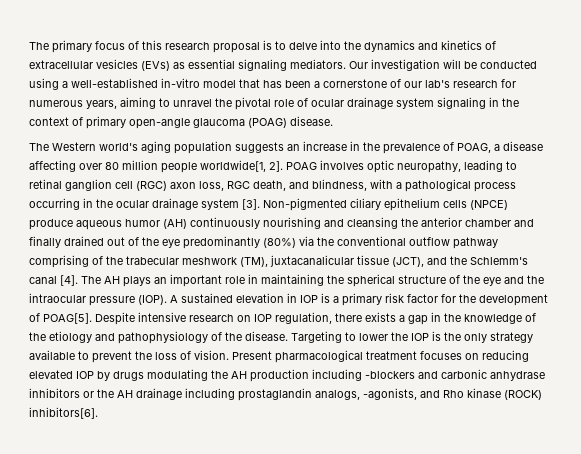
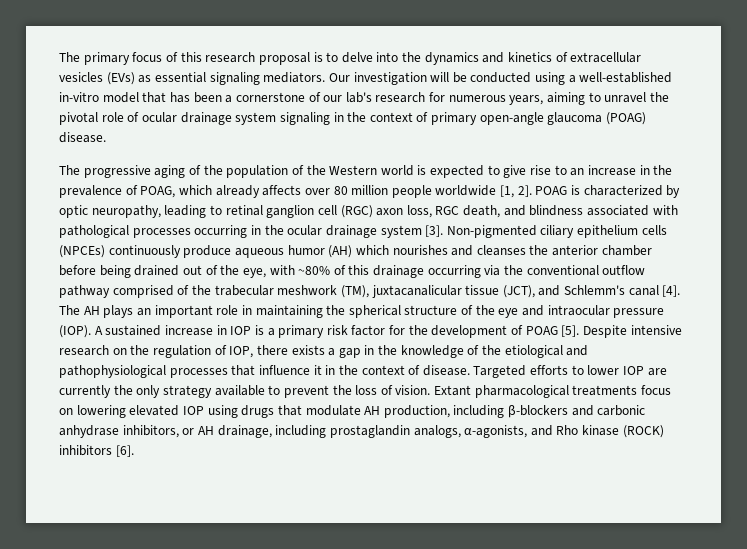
[52,141,284,154] Western world's aging population suggests -> [83,165,567,178] progressive aging of the population of the Western world is expected to give rise to
[494,141,543,151] [29,160,76,172] a disease affecting -> [178,185,302,198] which already affects
[200,160,364,172] worldwide[1, 2]. POAG involves -> [435,185,681,198] worldwide [1, 2]. POAG is characterized by
[312,179,516,192] blindness, with a pathological process -> [529,205,678,216] [59,225,191,238] blindness associated with pathological processes
[470,200,508,210] (NPCE) -> [59,245,181,258] (NPCEs) continuously
[190,217,398,229] continuously nourishing and cleansing -> [355,245,526,256] which nourishes and cleanses
[514,219,534,227] [29,236,61,248] and finally -> [59,265,131,278] before being
[162,236,296,249] eye predominantly (80%) -> [242,265,481,278] eye, with ~80% of this drainage occurring
[29,255,89,268] comprising -> [112,285,174,298] comprised
[450,256,467,265] the -> (561, 290) none
[527,275,544,284] the -> (545, 310) none
[236,293,284,303] elevation -> [164,325,213,336] increase
[43,313,92,324] POAG[5]. -> [525,325,580,337] POAG [5].
[254,312,332,324] IOP regulation, -> [130,345,254,358] the regulation of IOP,
[49,331,441,344] etiology and pathophysiology of the disease. Targeting to lower the IOP is -> [504,345,589,358] [59,365,667,378] [59,385,111,398] etiological and pathophysiological processes that influence it in the context of disease. Targeted efforts to lower IOP are currently
[232,350,529,363] [29,369,545,382] [29,388,182,400] Present pharmacological treatment focuses on reducing elevated IOP by drugs modulating the AH production including -blockers and carbonic anhydrase inhibitors or the AH drainage -> [434,385,672,398] [59,405,646,418] [59,425,272,438] Extant pharmacological treatments focus on lowering elevated IOP using drugs that modulate AH production, including β-blockers and carbonic anhydrase inhibitors, or AH drainage,
[363,388,417,400] -agonists, -> [464,425,528,438] α-agonists,
[29,407,98,419] inhibitors[6]. -> [59,445,134,457] inhibitors [6].

